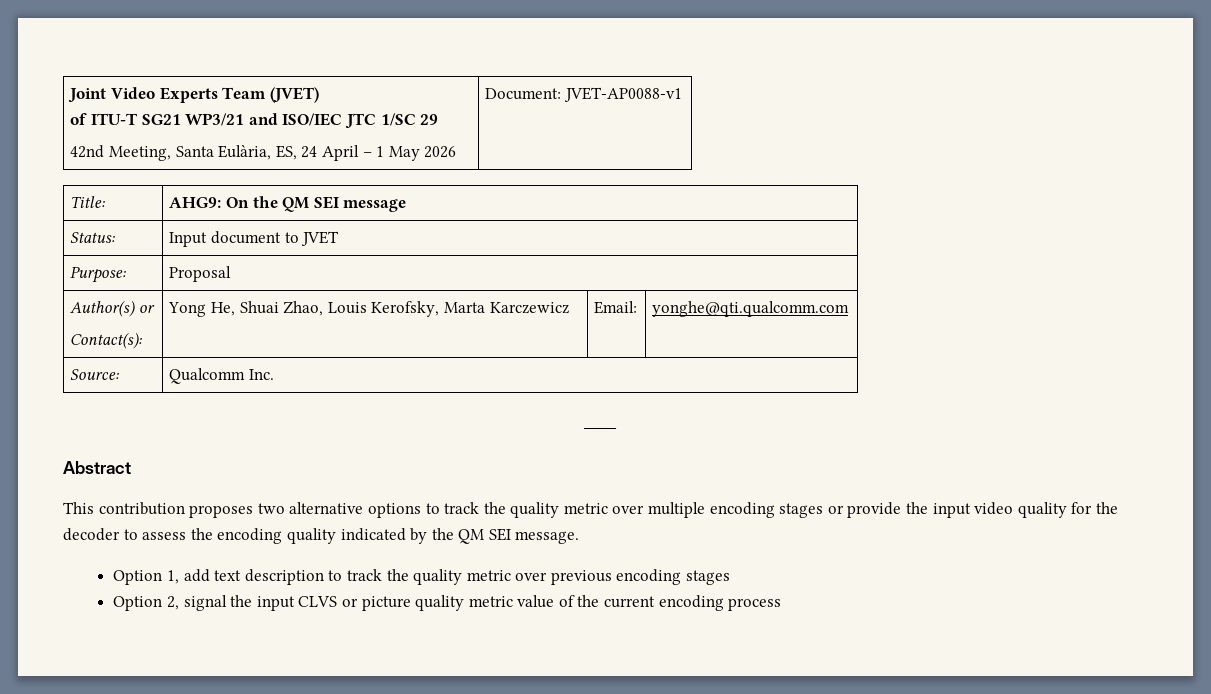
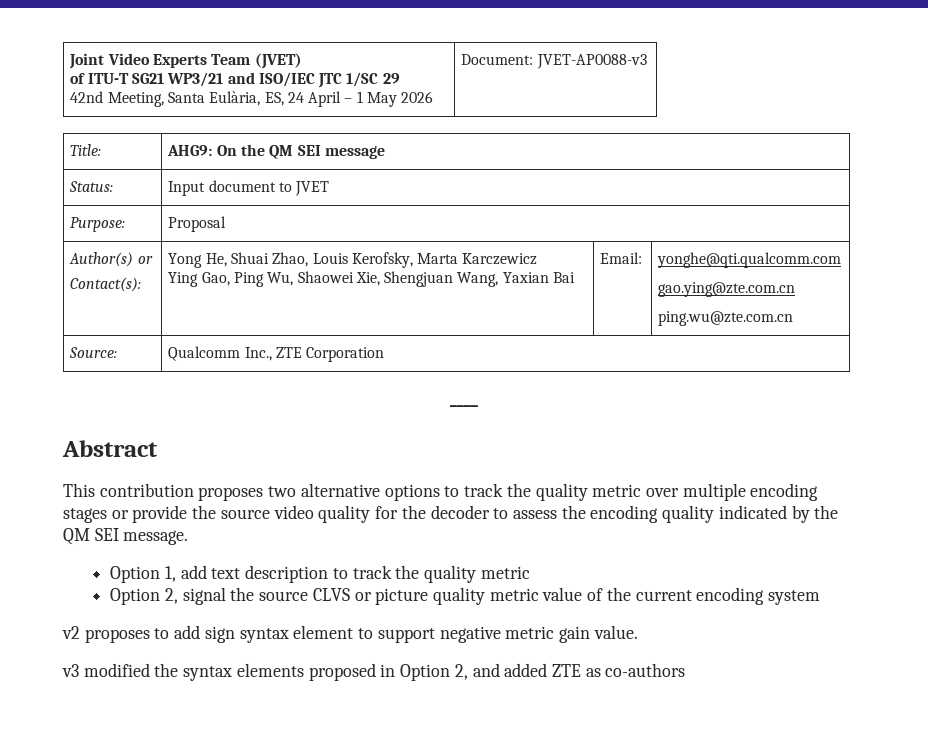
[563,87,682,102] JVET-AP0088-v1 -> [536,54,647,69] JVET-AP0088-v3
(569, 308) none -> [168,271,576,287] // Ying Gao, Ping Wu, Shaowei Xie, Shengjuan Wang, Yaxian Bai
(850, 309) none -> [658,282,796,297] [658,311,794,326] // gao.ying@zte.com.cn // ping.wu@zte.com.cn
[248,369,274,380] Inc. -> [244,347,385,362] Inc., ZTE Corporation
[932,503,971,518] input -> [220,509,270,519] source
[515,569,731,585] over previous encoding stages -> (530, 572) none
[256,596,295,611] input -> [259,591,309,601] source
[728,598,782,611] process -> [768,590,821,605] [62,625,638,643] [62,663,686,681] system // v2 proposes to add sign syntax element to support negative metric gain value. // v3 modified the syntax elements proposed in Option 2, and added ZTE as co-authors

